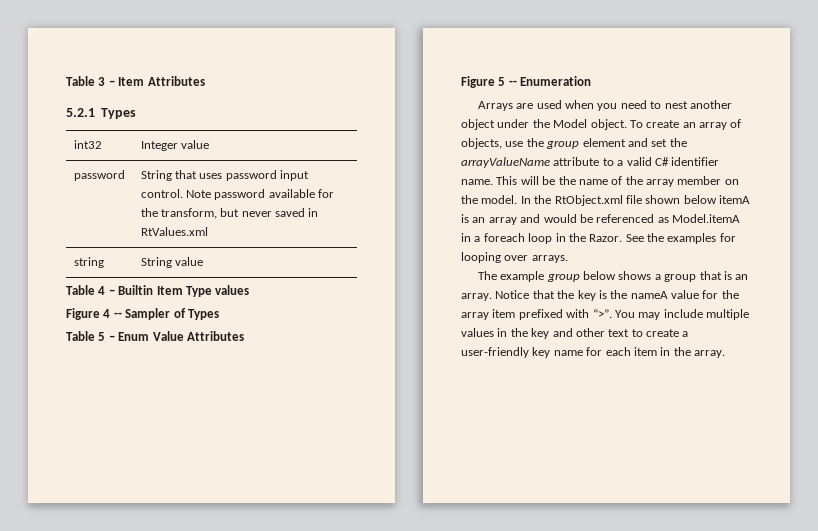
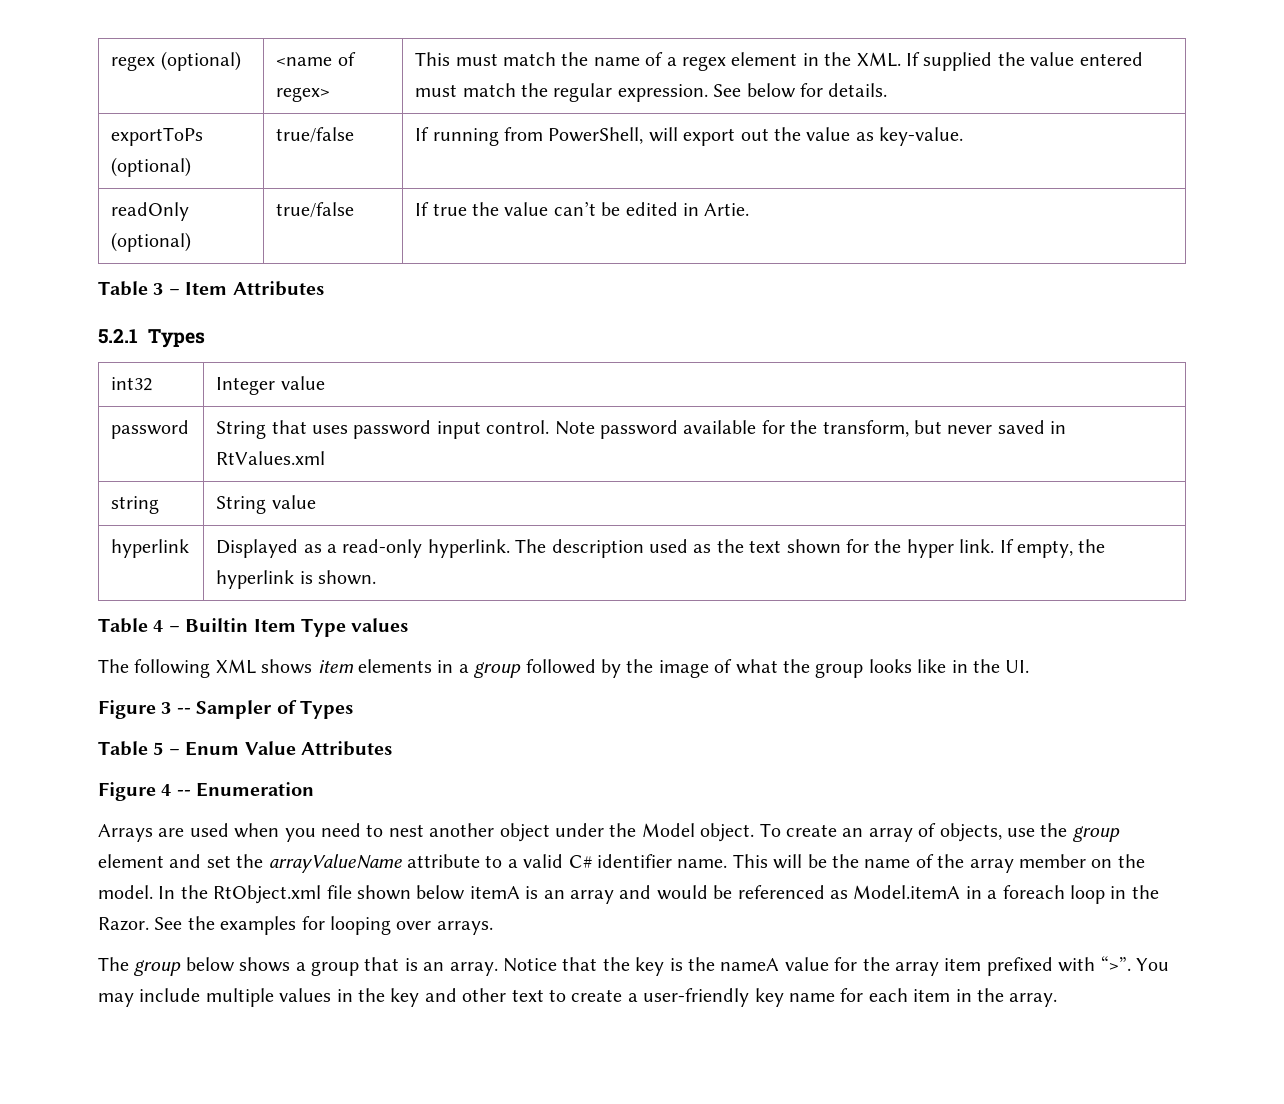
(66, 81) none -> [111,51,241,71] [276,52,356,66] [276,87,331,102] [415,52,1143,71] [415,83,888,102] [111,127,204,146] [111,157,192,177] [276,127,355,143] [415,127,964,146] [111,202,190,221] [111,232,192,252] [276,202,355,218] [415,201,750,216] regex (optional) | <name of regex> | This must match the name of a regex element in the XML. If supplied the value entered must match the regular expression. See below for details. // exportToPs (optional) | true/false | If running from PowerShell, will export out the value as key-value. // readOnly (optional) | true/false | If true the value can’t be edited in Artie. //
(203, 261) none -> [111,539,190,558] [216,539,1106,558] [216,570,377,589] // hyperlink | Displayed as a read-only hyperlink. The description used as the text shown for the hyper link. If empty, the hyperlink is shown.
[66,308,111,320] // Figure 4 -> [98,659,1030,678] [98,700,172,719] // The following XML shows item elements in a group followed by the image of what the group looks like in the UI. // Figure 3
[498,77,506,86] 5 -> [161,784,172,796] 4
[500,271,545,282] example -> (129, 964) none

